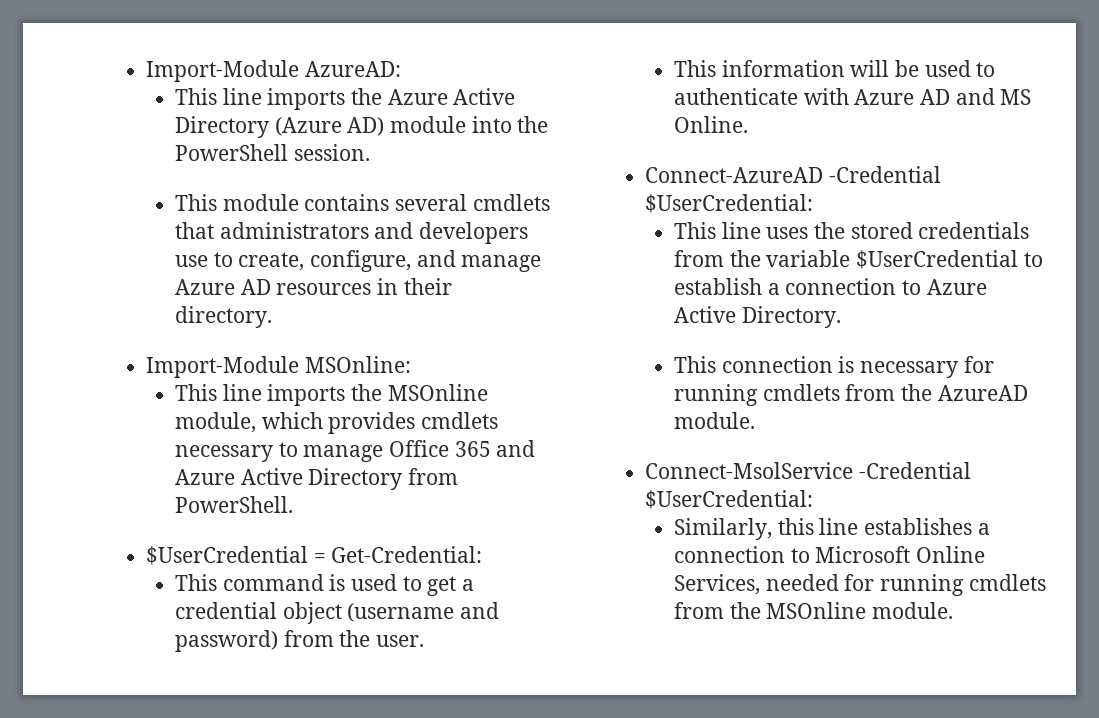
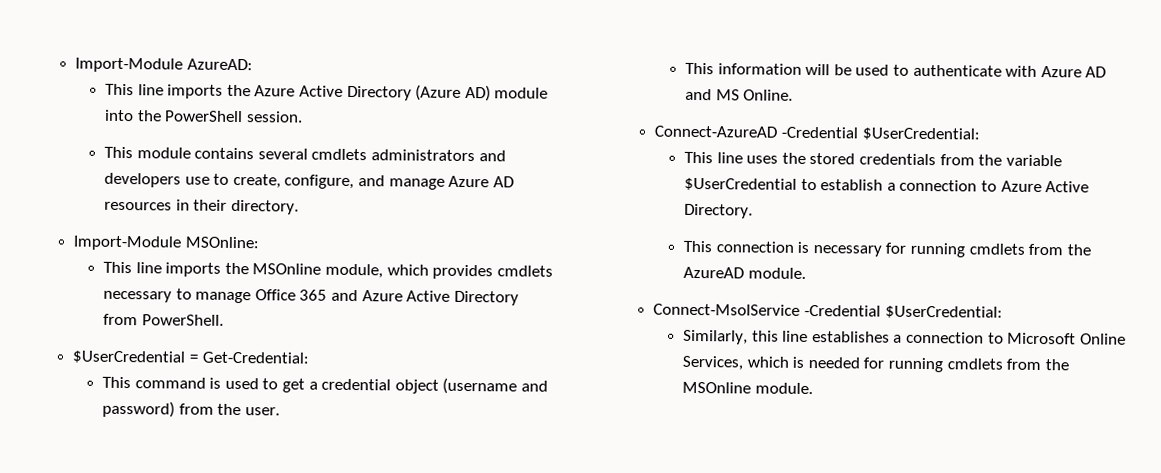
[174,222,214,239] that -> (368, 154) none
(760, 584) none -> [746,356,805,368] which is

